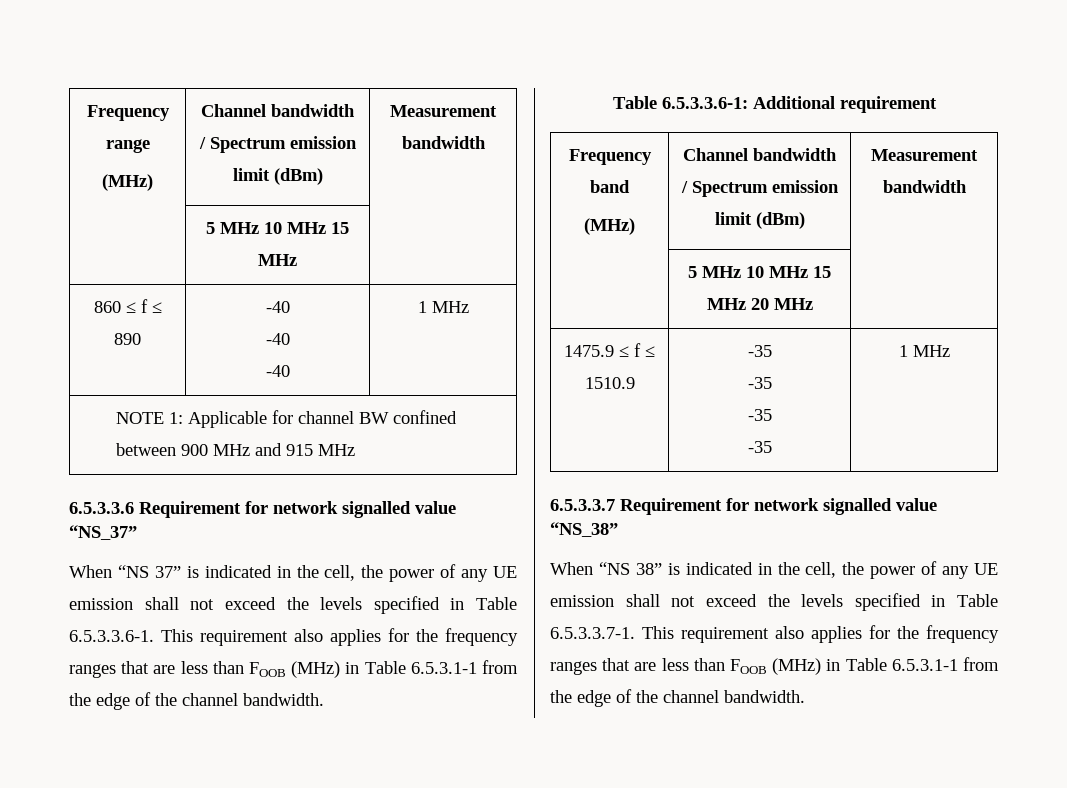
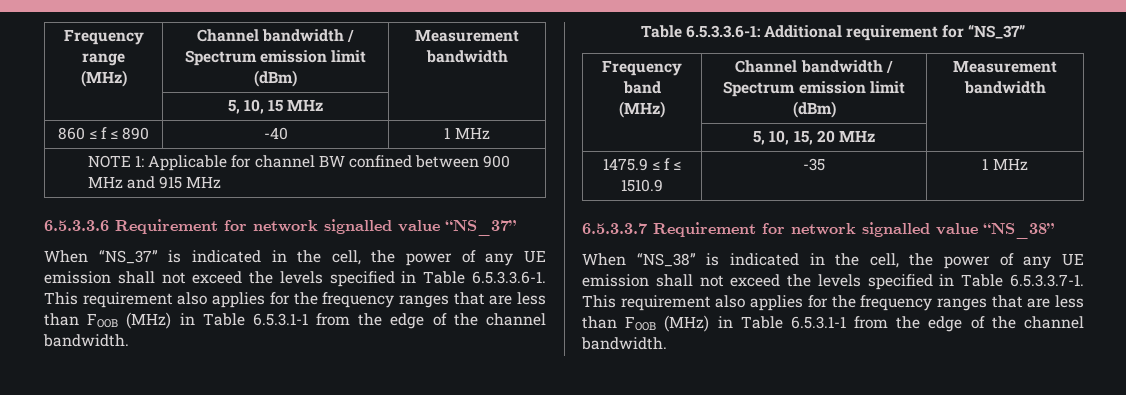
[206,222,326,234] 5 MHz 10 MHz -> [227,99,264,114] 5, 10,
[265,333,290,345] [265,365,290,377] // -40 // -40 -> (288, 133) none
[117,565,181,578] “NS 37” -> [98,250,158,264] “NS_37”
(937, 104) none -> [942,24,1026,39] for “NS_37”
[688,266,831,278] [706,298,746,310] 5 MHz 10 MHz 15 MHz -> [753,130,813,145] 5, 10, 15,
[747,377,772,389] [747,409,772,421] [747,441,772,453] // -35 // -35 // -35 -> (825, 164) none
[598,562,662,575] “NS 38” -> [636,253,696,267] “NS_38”

